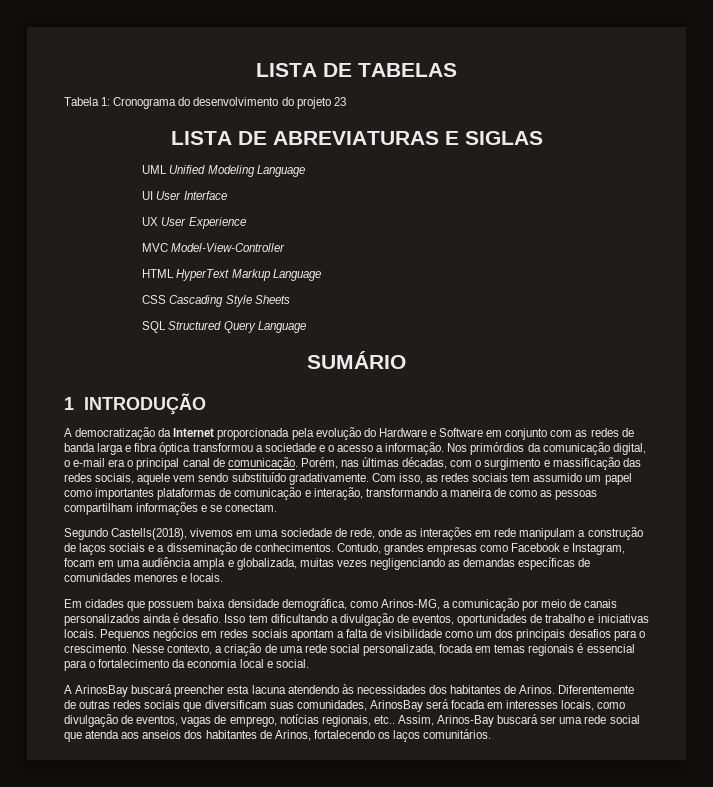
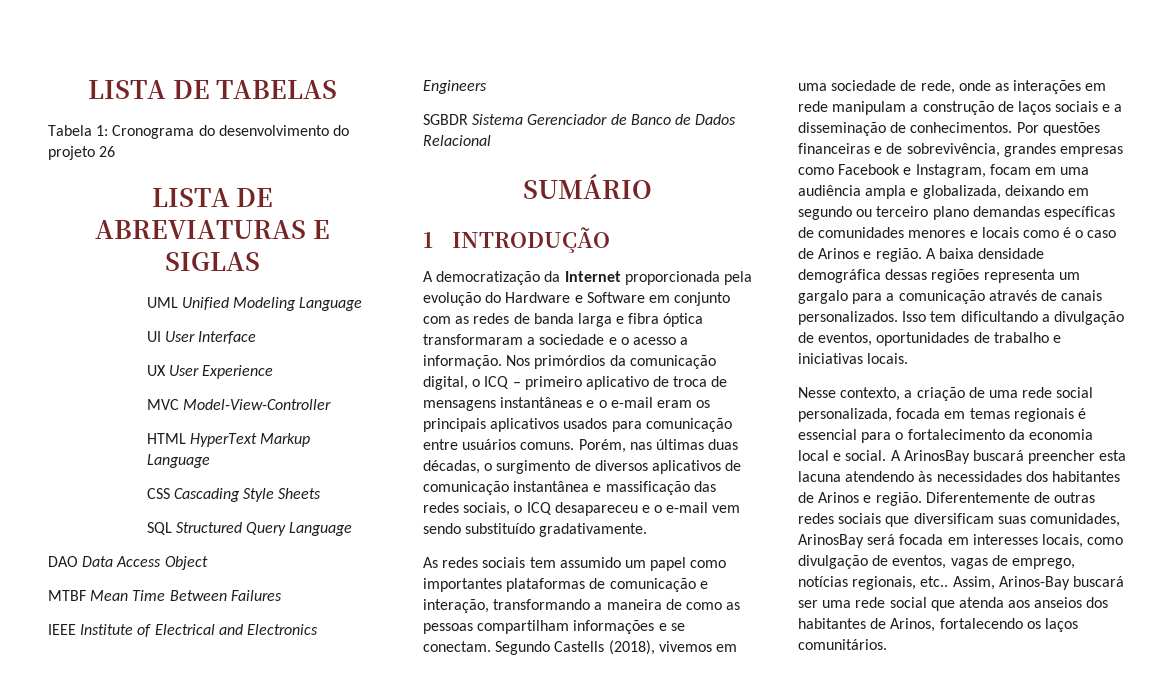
[333,97,346,106] 23 -> [99,146,116,157] 26
(306, 327) none -> [48,556,208,570] [48,590,282,601] [48,624,318,637] [423,80,487,94] [423,114,737,125] [423,135,491,146] // DAO Data Access Object // MTBF Mean Time Between Failures // IEEE Institute of Electrical and Electronics Engineers // SGBDR Sistema Gerenciador de Banco de Dados Relacional
[192,443,253,452] transformou -> [423,334,523,345] transformaram
[73,457,541,470] e-mail era o principal canal de comunicação. Porém, nas últimas décadas, com o surgimento -> [484,376,728,390] [423,397,711,411] [423,418,732,432] [423,439,739,453] [423,460,742,474] [423,481,590,495] ICQ – primeiro aplicativo de troca de mensagens instantâneas e o e-mail eram os principais aplicativos usados para comunicação entre usuários comuns. Porém, nas últimas duas décadas, o surgimento de diversos aplicativos de comunicação instantânea
[137,473,171,485] aquele -> [514,502,709,516] o ICQ desapareceu e o e-mail
[371,473,438,484] Com isso, as -> [423,557,438,568] // As
[64,528,188,540] // Segundo Castells(2018), -> [495,640,655,655] Segundo Castells (2018),
[336,543,381,554] Contudo, -> [1016,122,1100,136] [798,143,1000,157] Por questões financeiras e de sobrevivência,
[299,558,461,570] muitas vezes negligenciando as -> [1004,185,1089,196] [798,206,969,220] deixando em segundo ou terceiro plano
[190,573,224,582] [64,598,618,611] [64,613,222,626] locais. // Em cidades que possuem baixa densidade demográfica, como Arinos-MG, a comunicação por meio de canais personalizados ainda é desafio. -> [981,227,1117,238] [798,248,1045,262] [798,269,1080,283] [798,290,1103,304] [798,311,898,325] locais como é o caso de Arinos e região. A baixa densidade demográfica dessas regiões representa um gargalo para a comunicação através de canais personalizados.
[100,628,645,641] [64,644,129,653] Pequenos negócios em redes sociais apontam a falta de visibilidade como um dos principais desafios para o crescimento. -> (909, 358) //
(309, 663) // -> (887, 455) none
[519,685,556,694] Arinos. -> [818,492,922,506] Arinos e região.

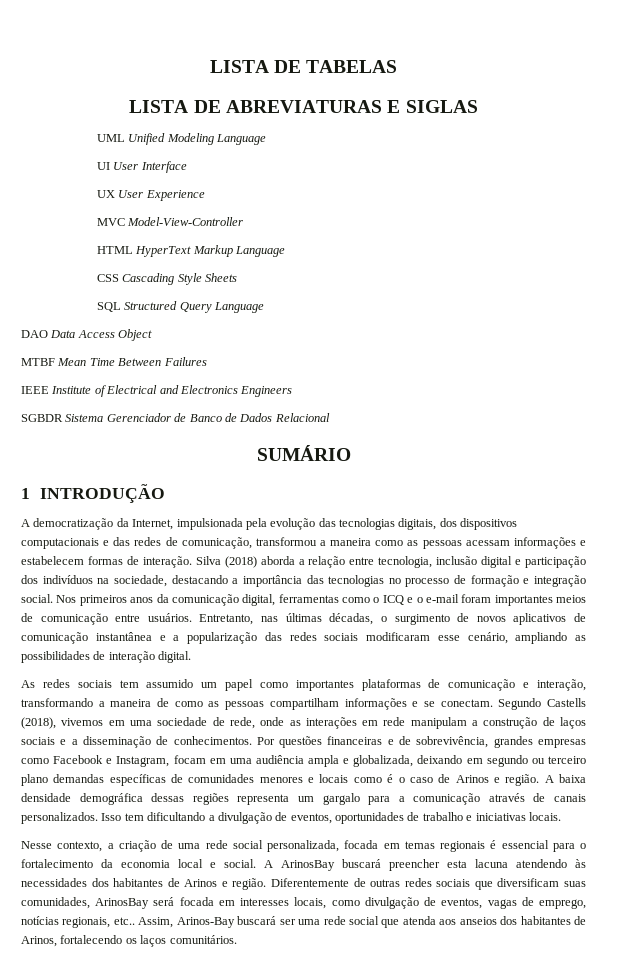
[48,125,349,139] [48,146,116,160] // Tabela 1: Cronograma do desenvolvimento do projeto 26 -> (398, 66) none
[564,271,752,285] [423,292,731,306] [423,313,704,327] [423,334,689,345] [423,355,716,369] [423,376,728,390] [423,397,711,411] [423,418,732,432] [423,439,626,453] Internet proporcionada pela evolução do Hardware e Software em conjunto com as redes de banda larga e fibra óptica transformaram a sociedade e o acesso a informação. Nos primórdios da comunicação digital, o ICQ – primeiro aplicativo de troca de mensagens instantâneas e o e-mail eram os principais aplicativos usados para comunicação entre usuários comuns. Porém, -> [132,518,518,530] [21,537,587,549] [21,556,587,568] [21,575,587,587] [21,594,586,606] [21,613,254,625] Internet, impulsionada pela evolução das tecnologias digitais, dos dispositivos computacionais e das redes de comunicação, transformou a maneira como as pessoas acessam informações e estabelecem formas de interação. Silva (2018) aborda a relação entre tecnologia, inclusão digital e participação dos indivíduos na sociedade, destacando a importância das tecnologias no processo de formação e integração social. Nos primeiros anos da comunicação digital, ferramentas como o ICQ e o e-mail foram importantes meios de comunicação entre usuários. Entretanto,
[708,439,739,450] duas -> (322, 617) none
[594,460,648,471] diversos -> [476,616,506,622] novos
[605,481,716,495] [423,502,741,516] [423,523,648,537] massificação das redes sociais, o ICQ desapareceu e o e-mail vem sendo substituído gradativamente. -> [173,632,586,644] [21,651,192,663] a popularização das redes sociais modificaram esse cenário, ampliando as possibilidades de interação digital.

